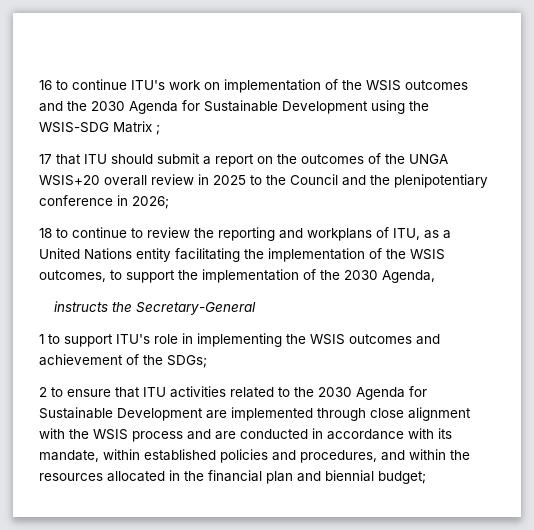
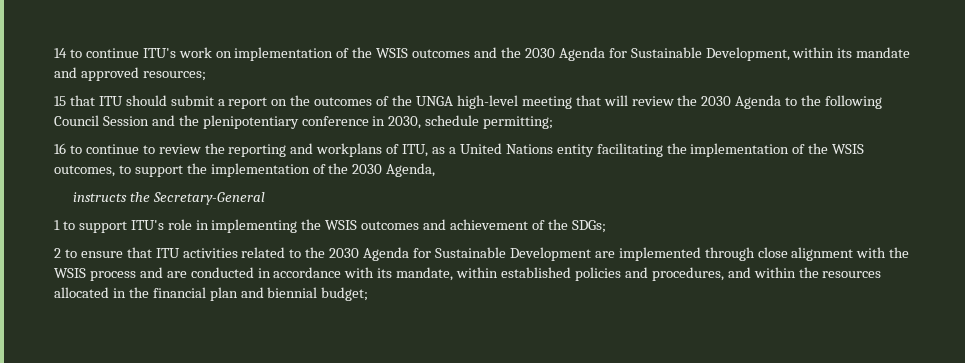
[39,80,52,90] 16 -> [54,48,67,58] 14
[282,100,429,114] [39,121,160,135] [39,154,52,164] Development using the WSIS-SDG Matrix ; // 17 -> [705,47,911,61] [54,67,206,81] [54,96,66,106] Development, within its mandate and approved resources; // 15
[39,174,338,186] WSIS+20 overall review in 2025 to the Council -> [456,95,883,109] [54,115,149,126] high-level meeting that will review the 2030 Agenda to the following Council Session
[132,196,169,209] [39,228,52,238] 2026; // 18 -> [388,115,554,129] [54,143,66,154] 2030, schedule permitting; // 16

